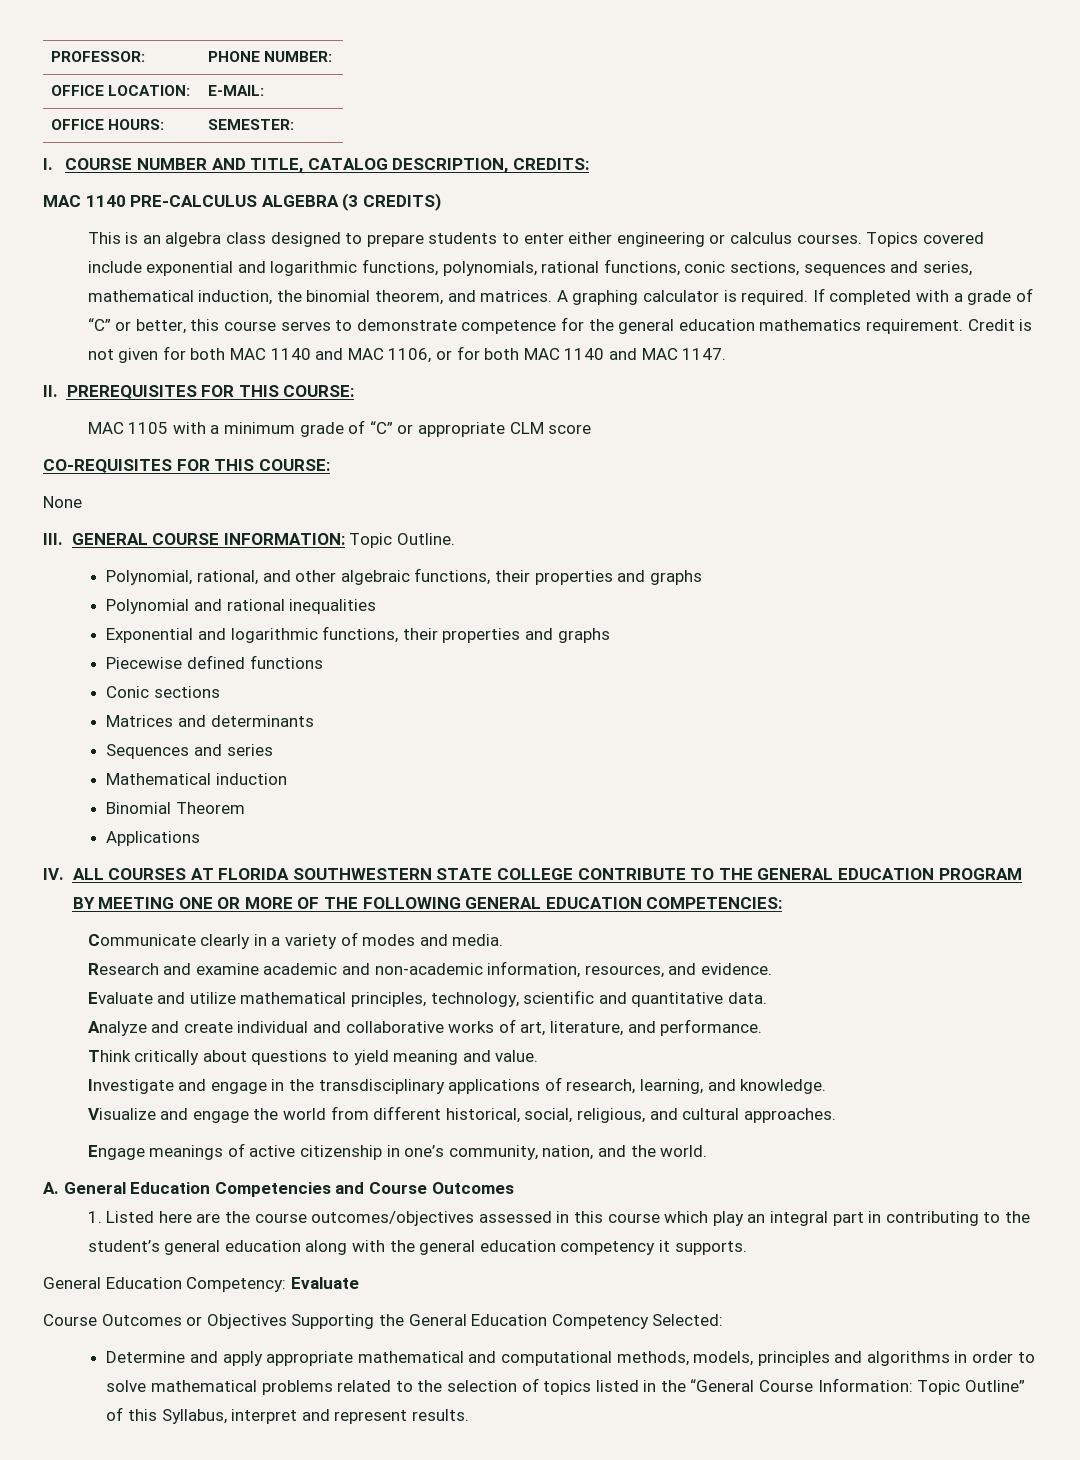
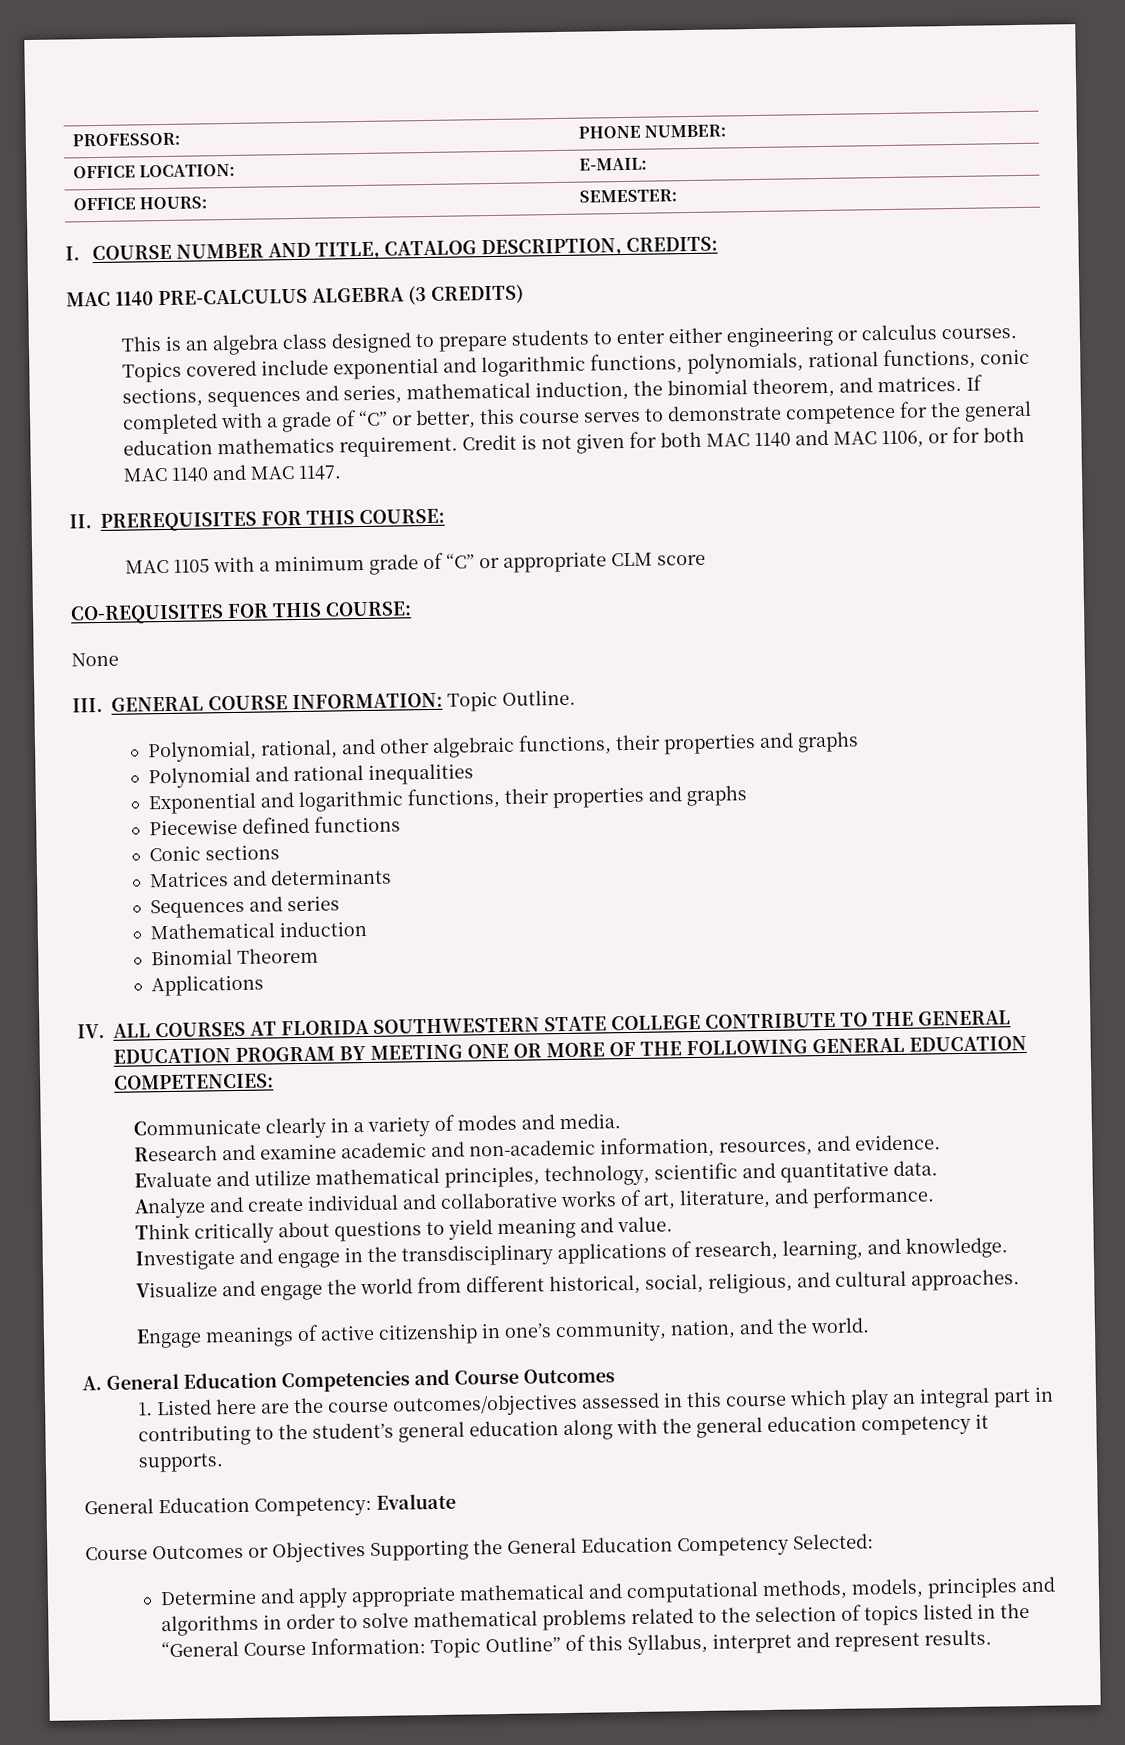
[556,290,809,305] A graphing calculator is required. -> (962, 384) none

